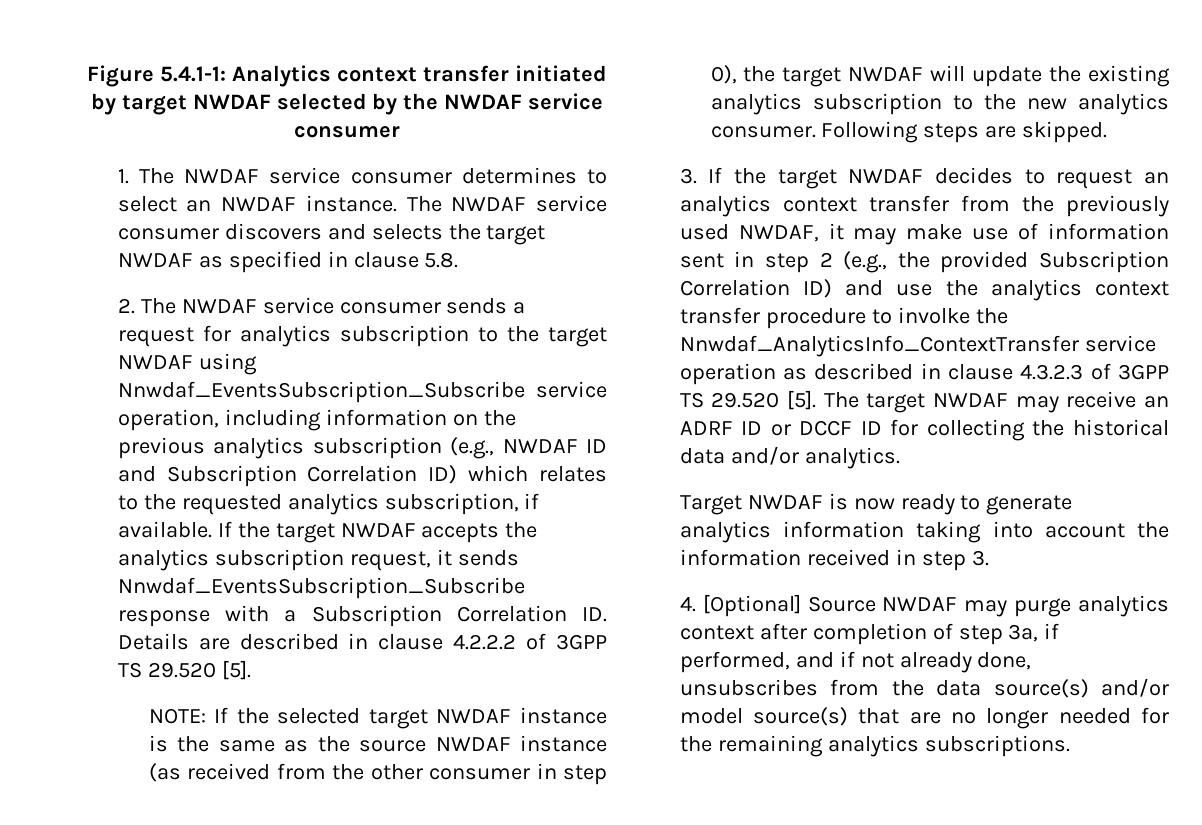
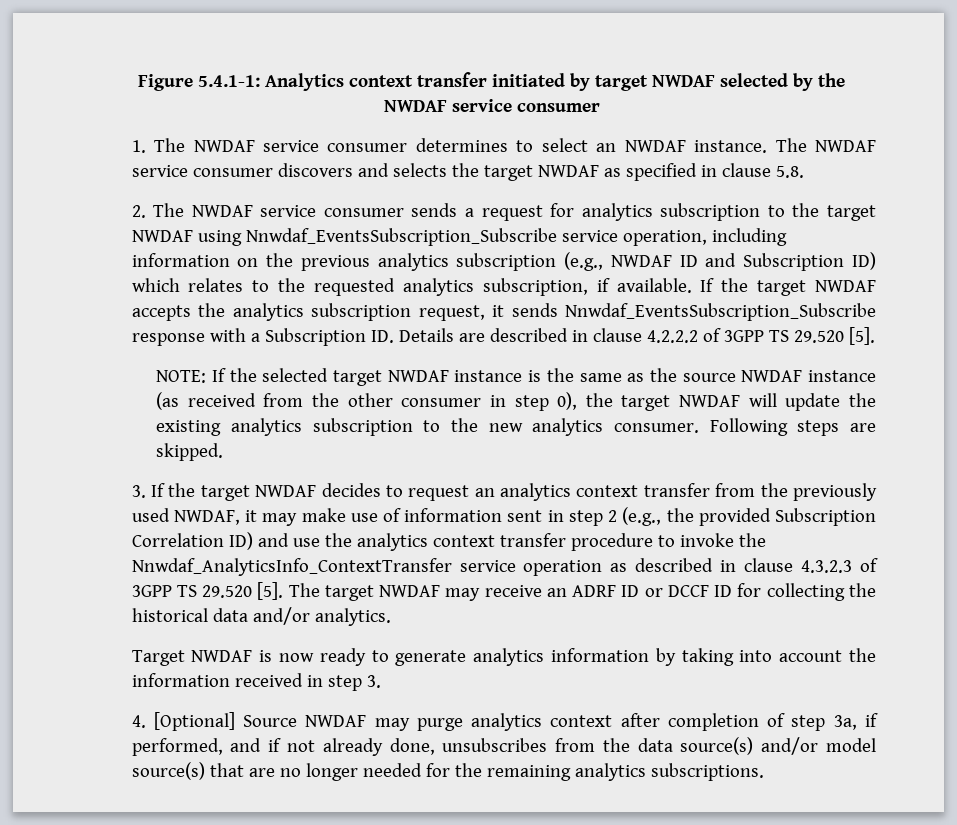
[307,465,418,482] Correlation -> (845, 262) none
[456,605,567,622] Correlation -> (366, 337) none
[897,307,970,324] involke -> [679,533,734,547] invoke
(905, 529) none -> [655,648,676,666] by

